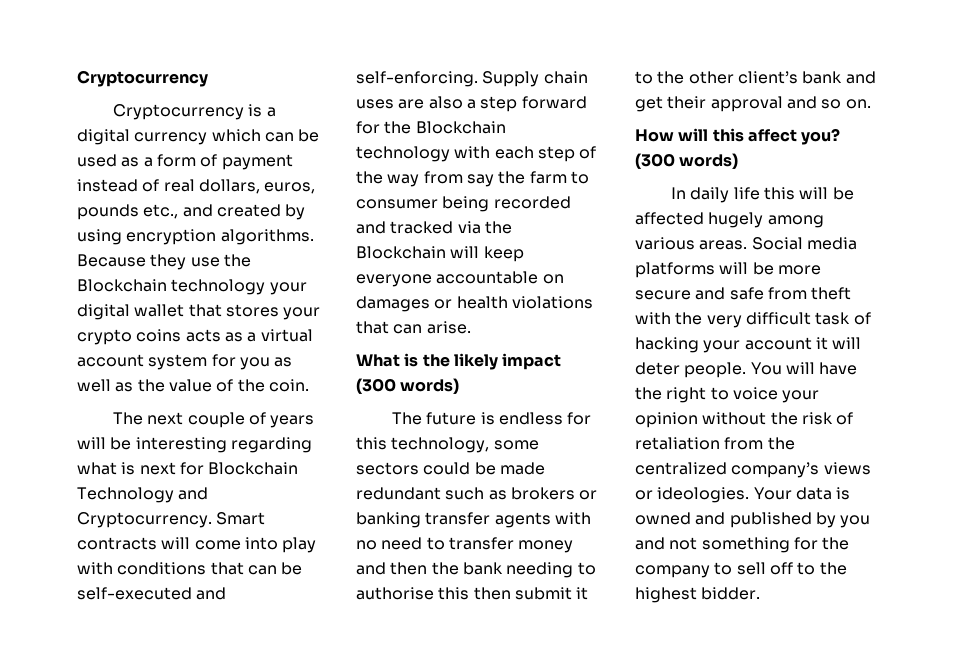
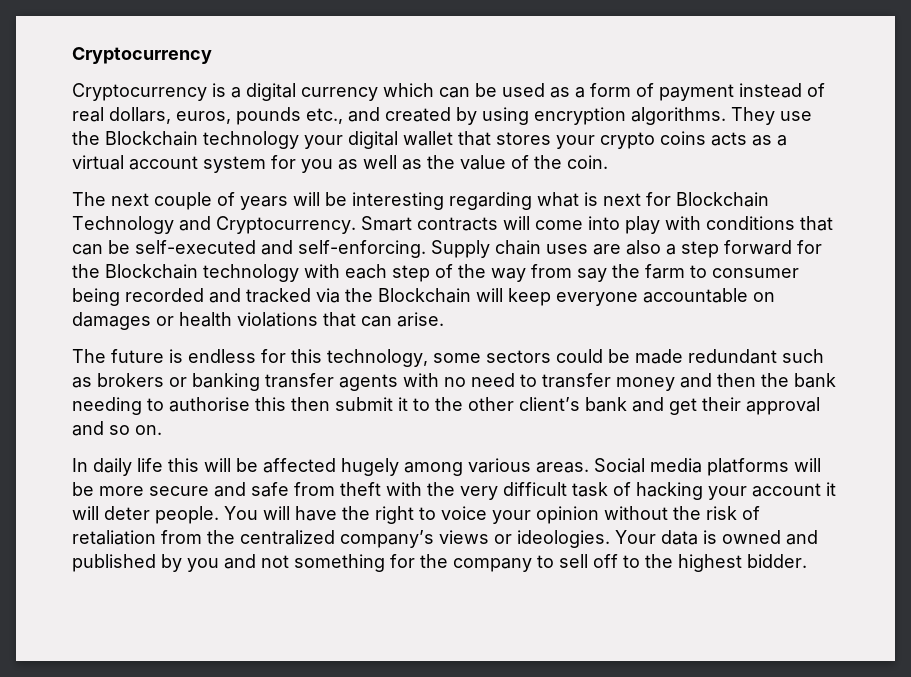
[77,254,187,270] Because they -> [731,107,775,125] They
[356,353,562,370] [356,378,460,394] // What is the likely impact (300 words) -> (444, 319) none
[635,128,841,145] [635,153,739,169] // How will this affect you? (300 words) -> (162, 430) none

